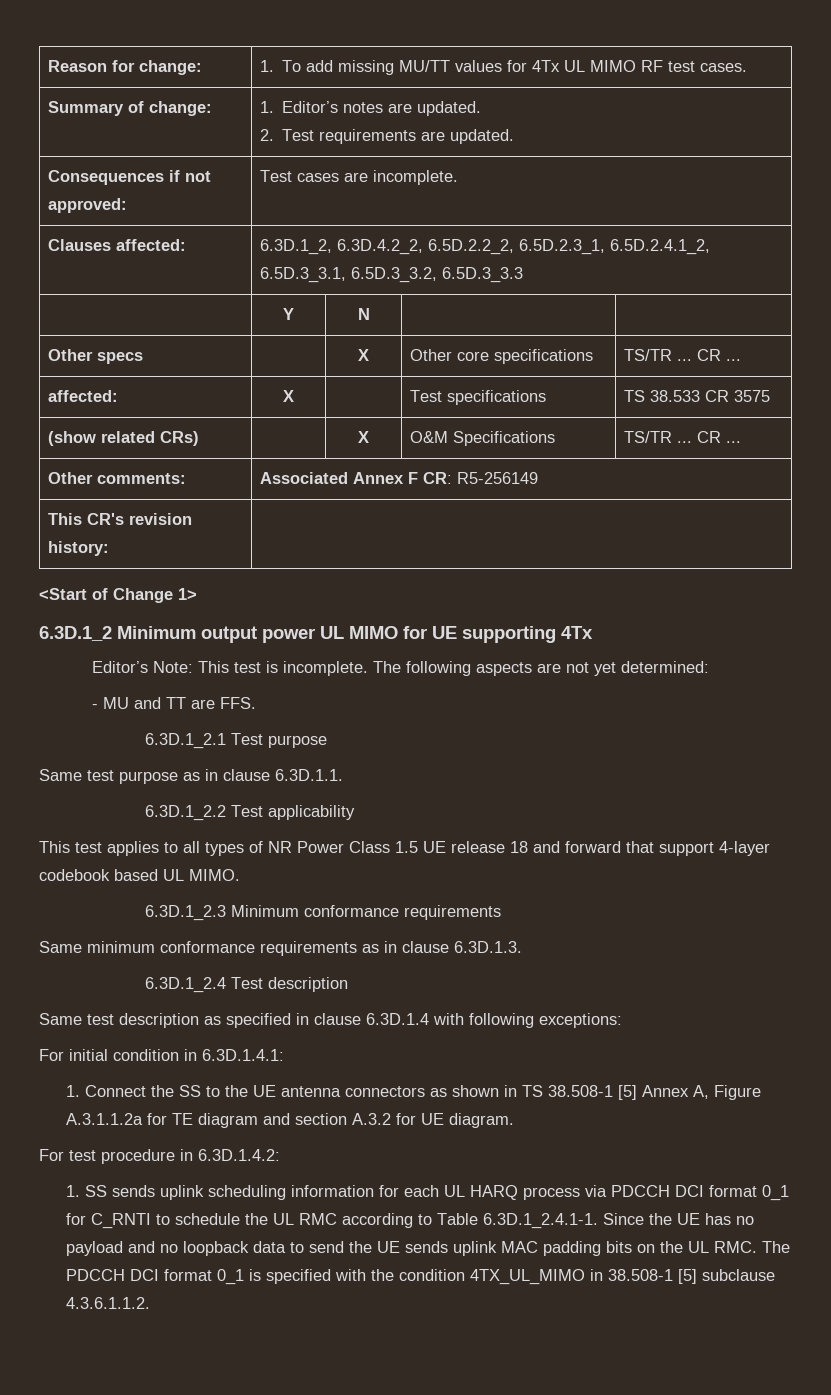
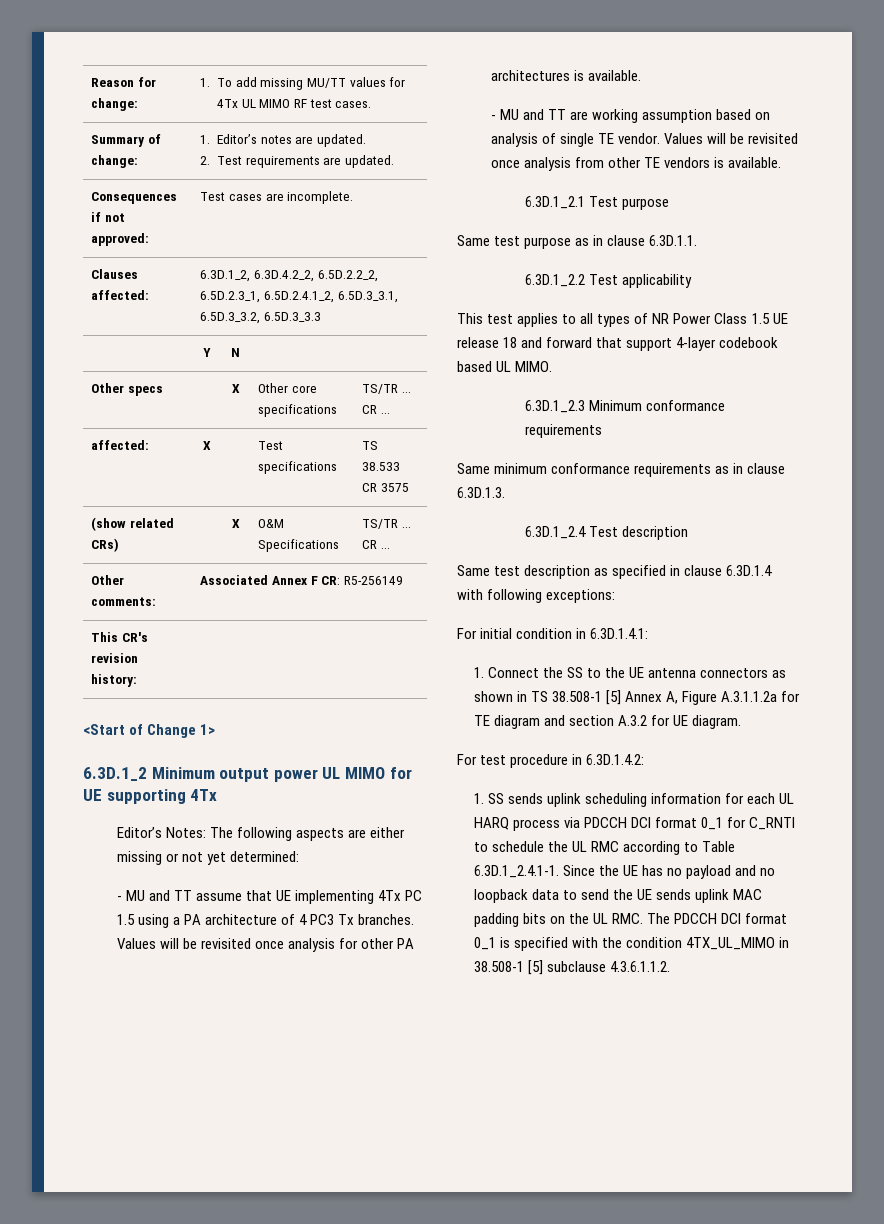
[153,661,369,676] Note: This test is incomplete. -> [166,827,207,838] Notes:
(562, 668) none -> [370,827,406,838] [116,851,180,865] either missing or
(710, 667) none -> [116,890,423,904] [116,914,415,928] [116,938,415,952] [490,70,642,81] // - MU and TT assume that UE implementing 4Tx PC 1.5 using a PA architecture of 4 PC3 Tx branches. Values will be revisited once analysis for other PA architectures is available.
[220,697,257,709] FFS. -> [592,109,771,123] [490,133,799,147] [490,157,782,171] working assumption based on analysis of single TE vendor. Values will be revisited once analysis from other TE vendors is available.

